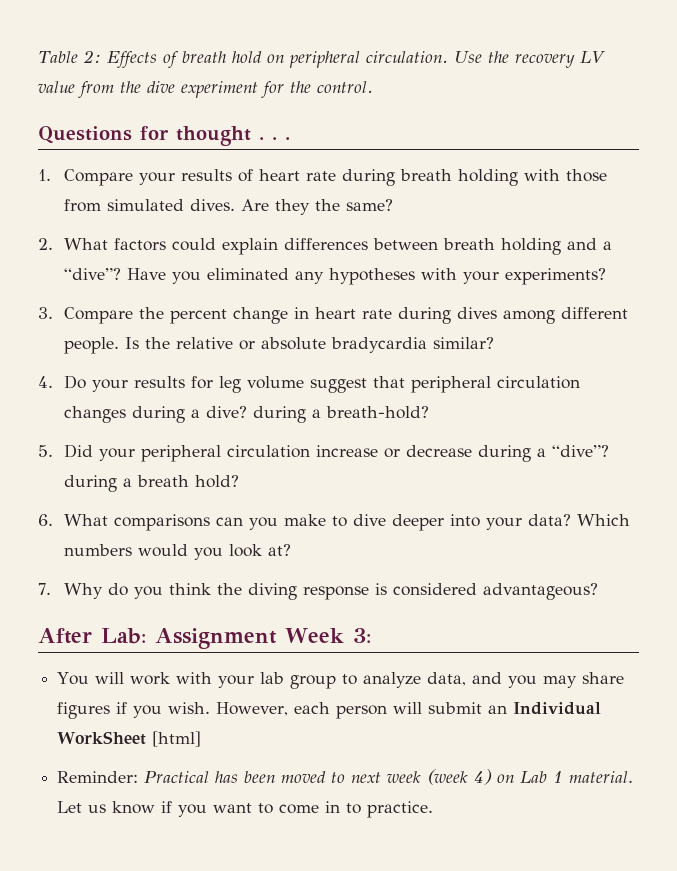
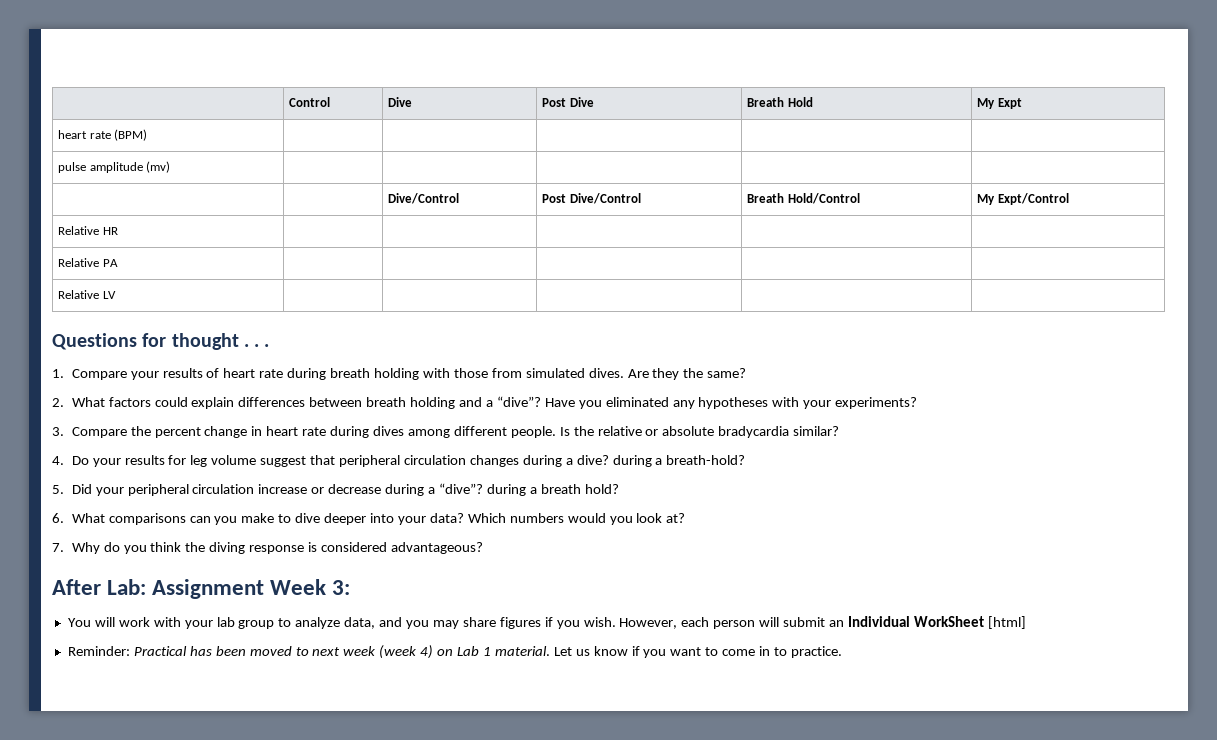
[38,50,606,68] [38,81,373,98] Table 2: Effects of breath hold on peripheral circulation. Use the recovery LV value from the dive experiment for the control. -> [289,97,331,107] [388,97,413,107] [542,97,594,107] [747,97,813,107] [977,98,1022,109] [58,129,148,141] [58,161,171,173] [388,193,460,204] [542,193,641,204] [747,193,860,204] [977,193,1069,205] [58,226,118,235] [58,258,118,267] [58,290,116,299] | Control | Dive | Post Dive | Breath Hold | My Expt // heart rate (BPM) | | | | | // pulse amplitude (mv) | | | | | // | | Dive/Control | Post Dive/Control | Breath Hold/Control | My Expt/Control // Relative HR | | | | | // Relative PA | | | | | // Relative LV | | | | |

